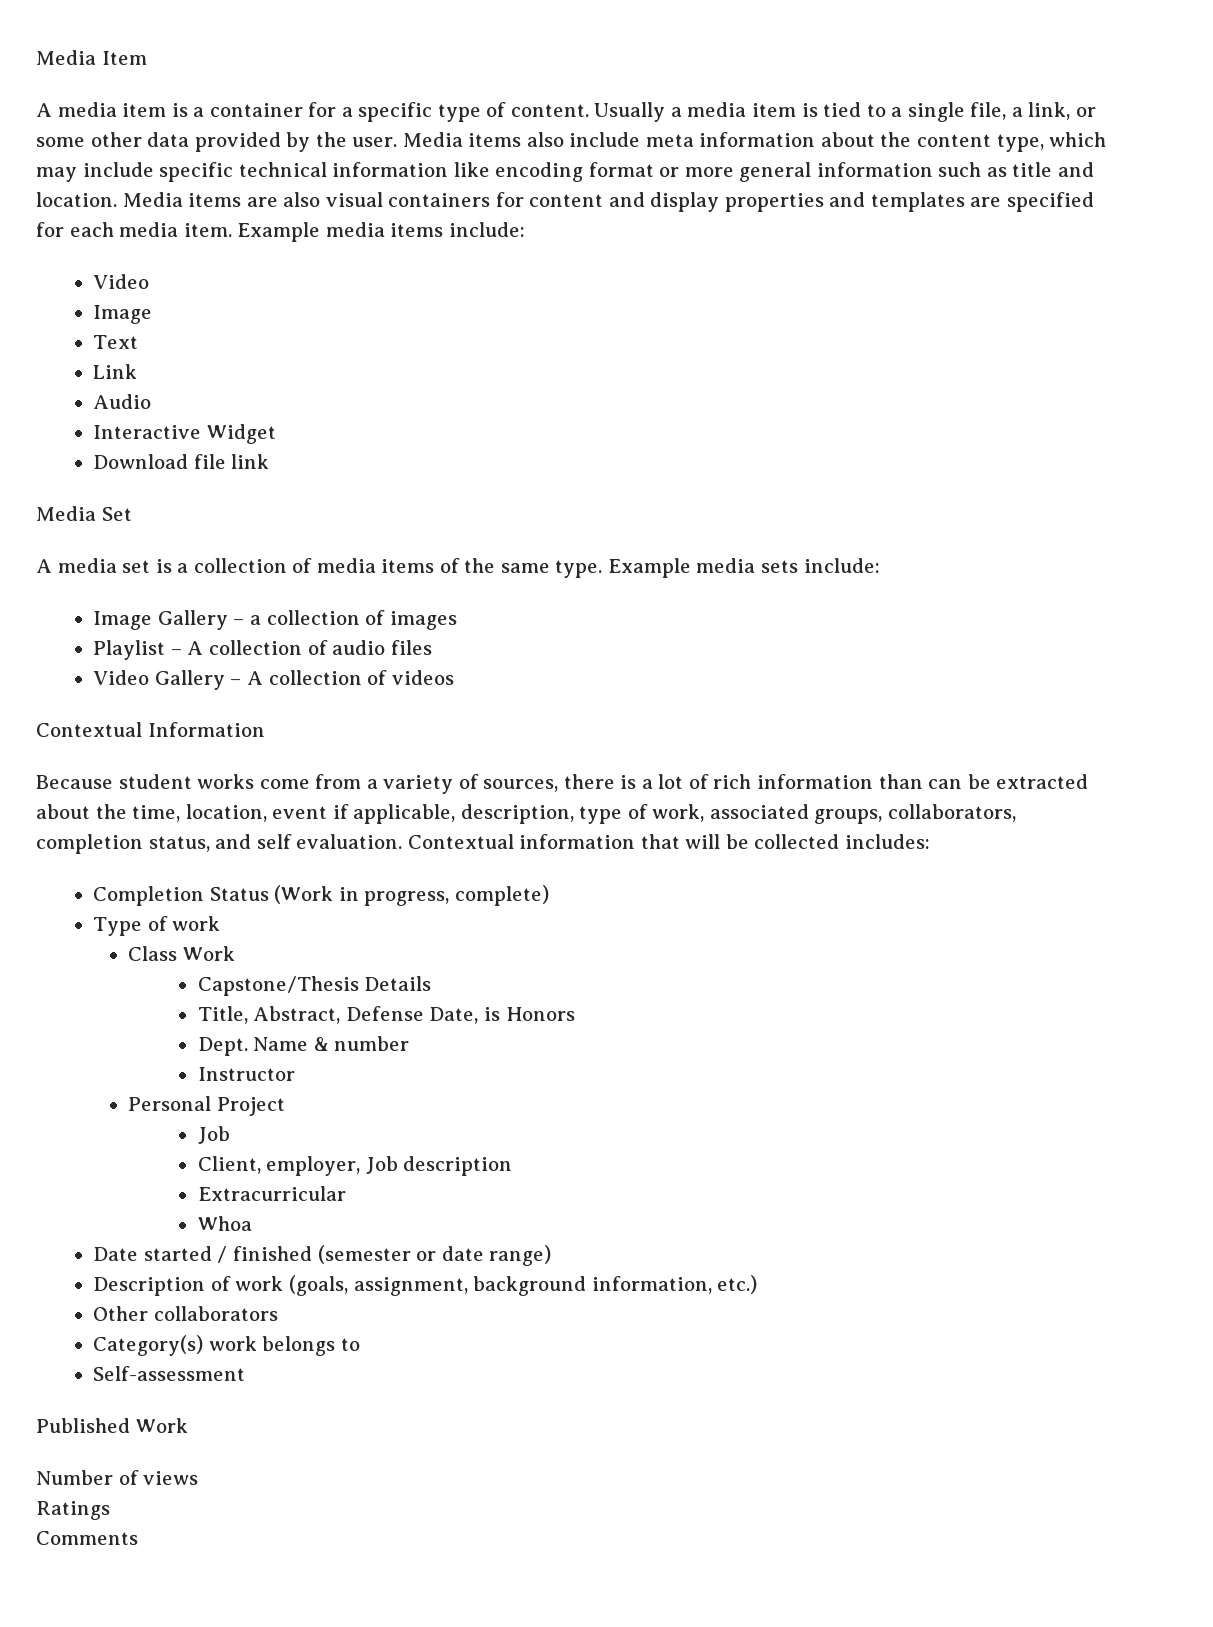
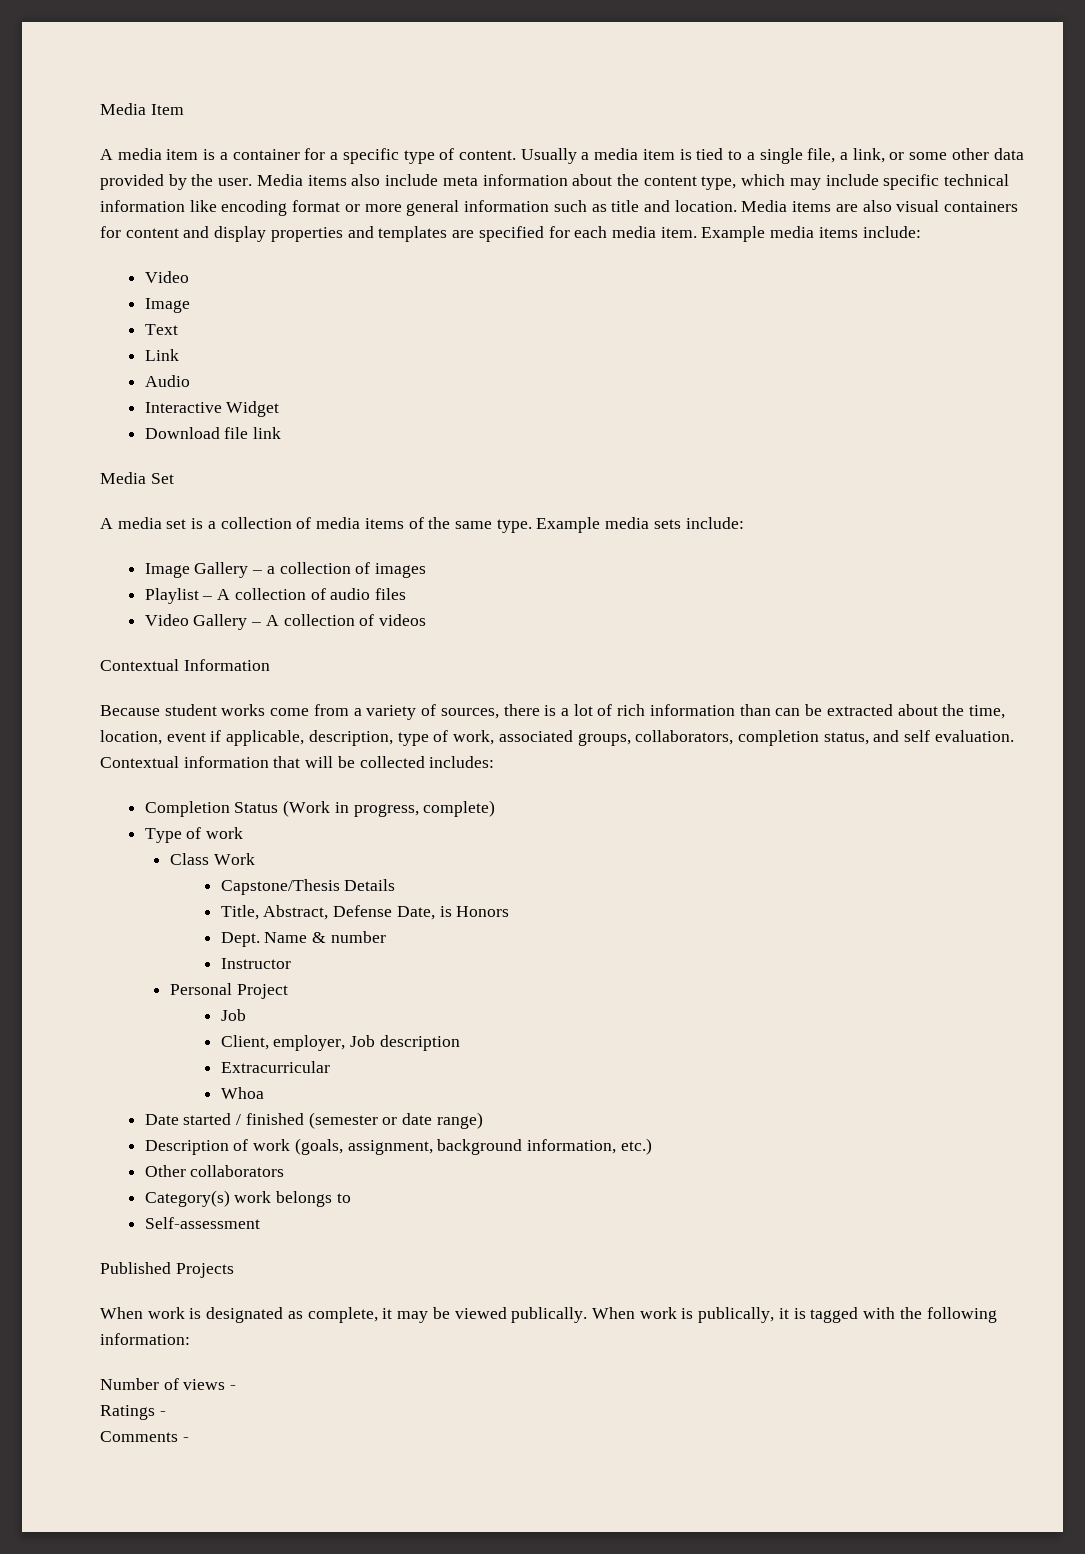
[135,1418,188,1433] Work -> [175,1263,234,1278] [100,1307,997,1323] [100,1333,190,1345] Projects // When work is designated as complete, it may be viewed publically. When work is publically, it is tagged with the following information:
(199, 1478) none -> [230,1385,237,1390] -
(110, 1510) none -> [159,1411,166,1416] -
(138, 1538) none -> [182,1437,189,1442] -

